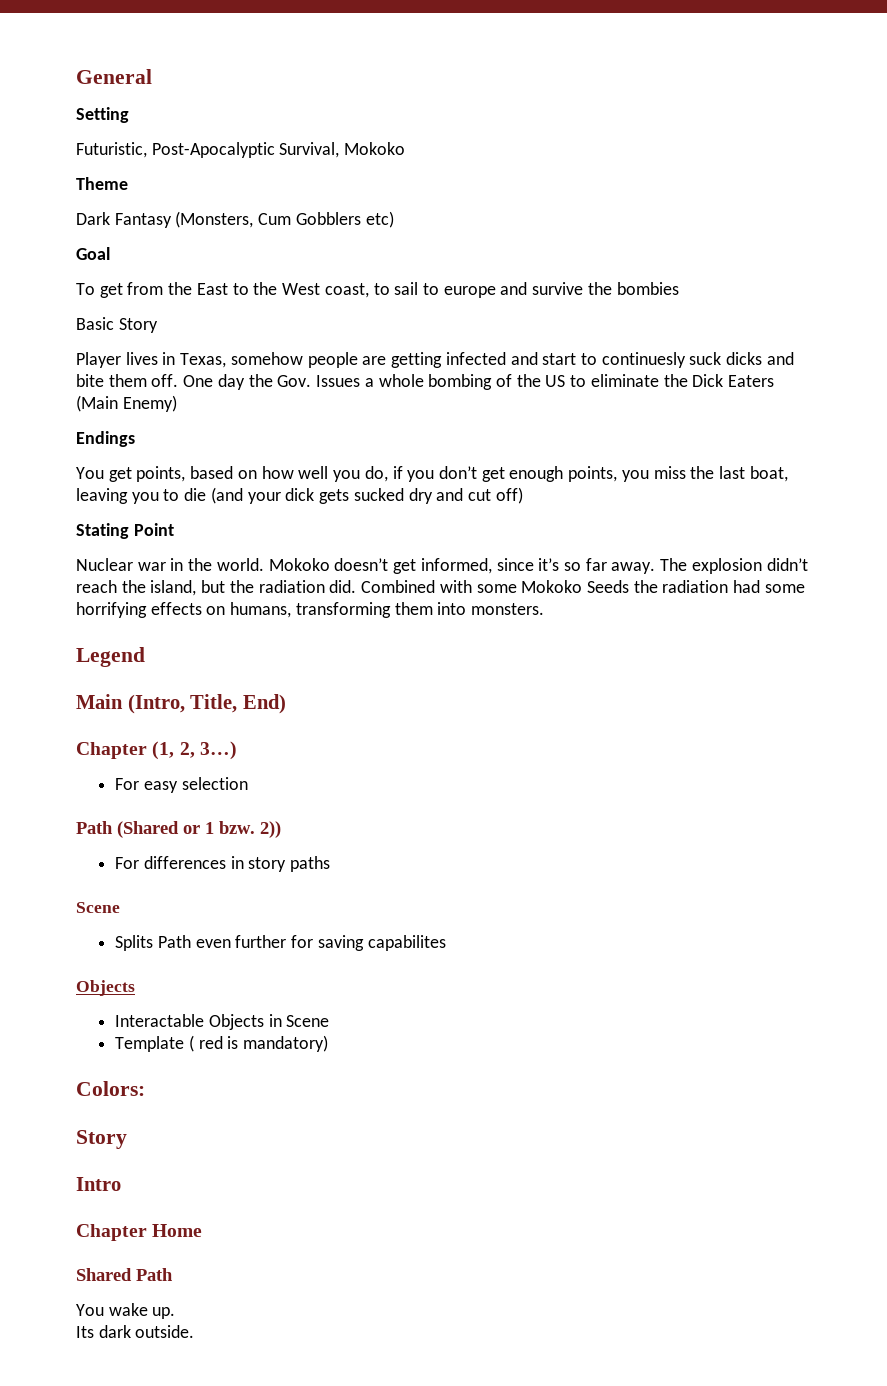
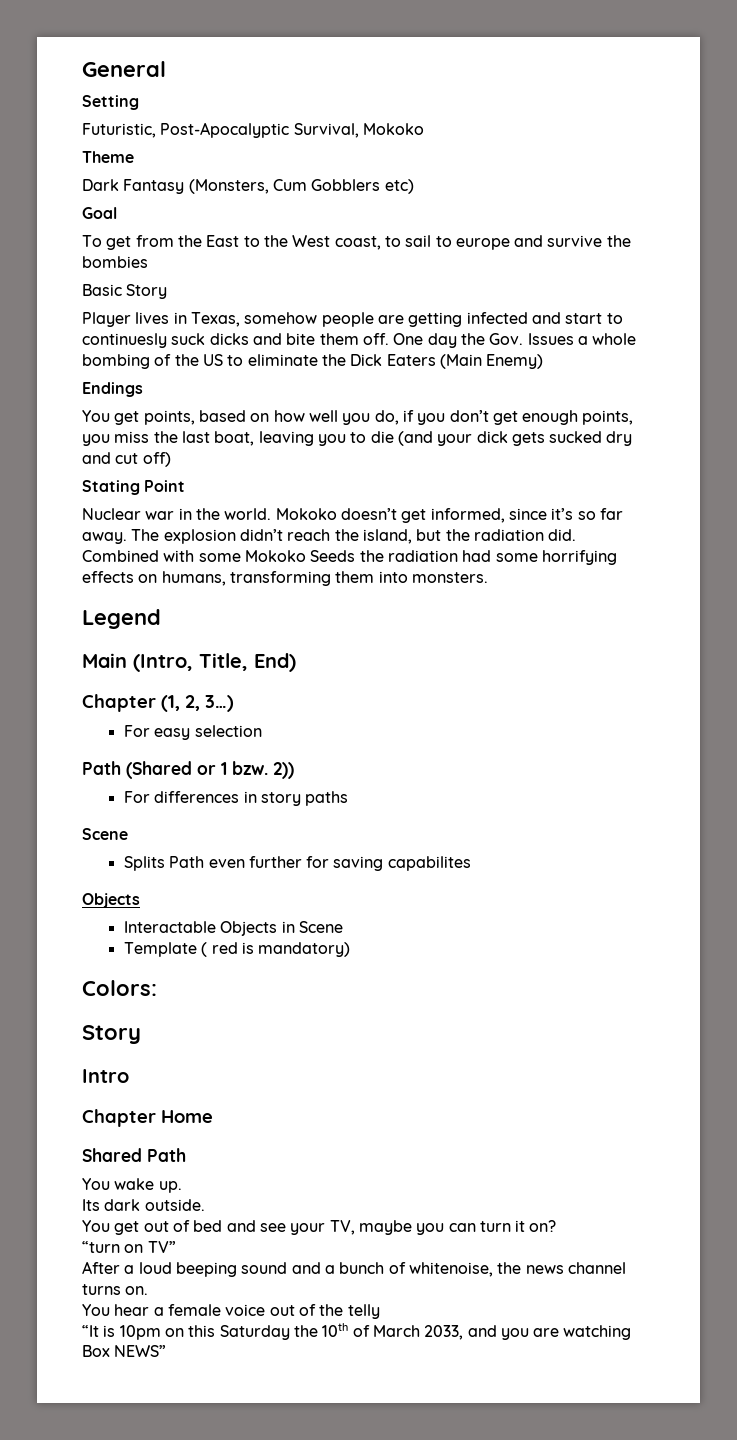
(195, 1331) none -> [82,1220,557,1235] [82,1241,176,1253] [82,1261,626,1277] [82,1284,149,1295] [82,1304,380,1319] [82,1323,632,1340] [82,1345,167,1357] // You get out of bed and see your TV, maybe you can turn it on? // “turn on TV” // After a loud beeping sound and a bunch of whitenoise, the news channel turns on. // You hear a female voice out of the telly // “It is 10pm on this Saturday the 10th of March 2033, and you are watching Box NEWS”

